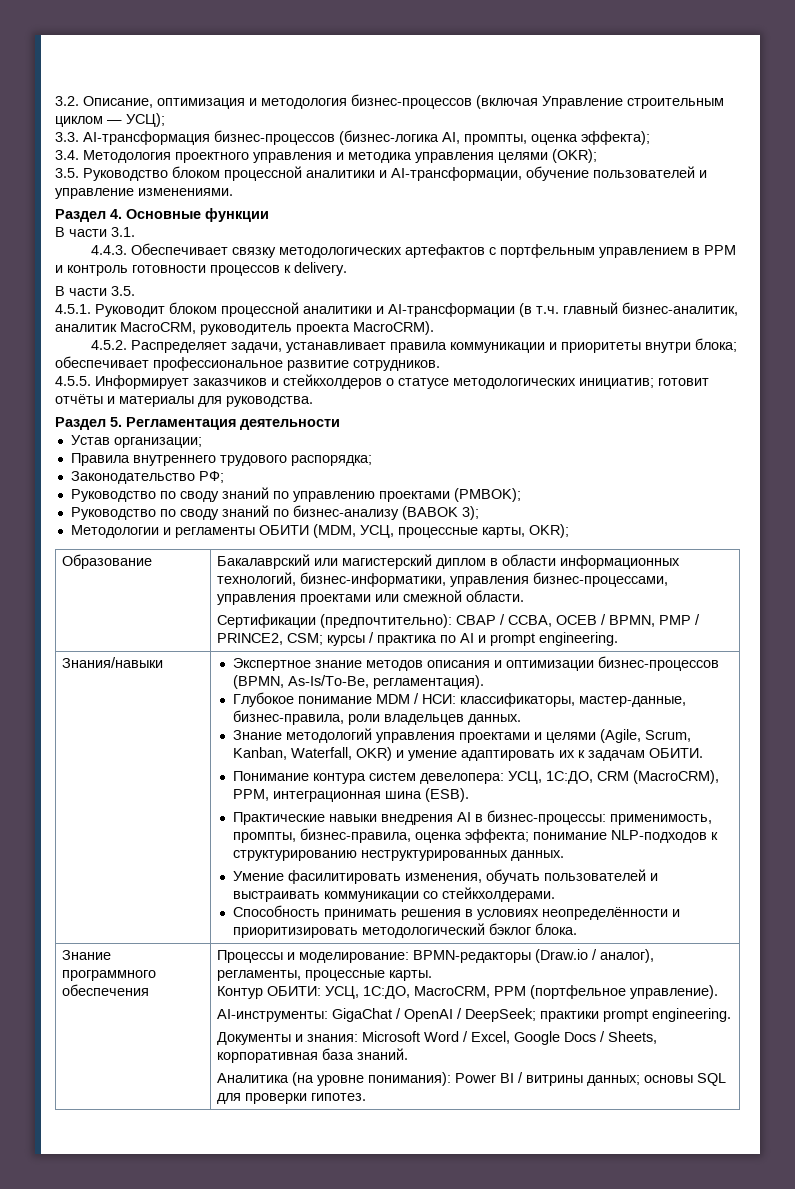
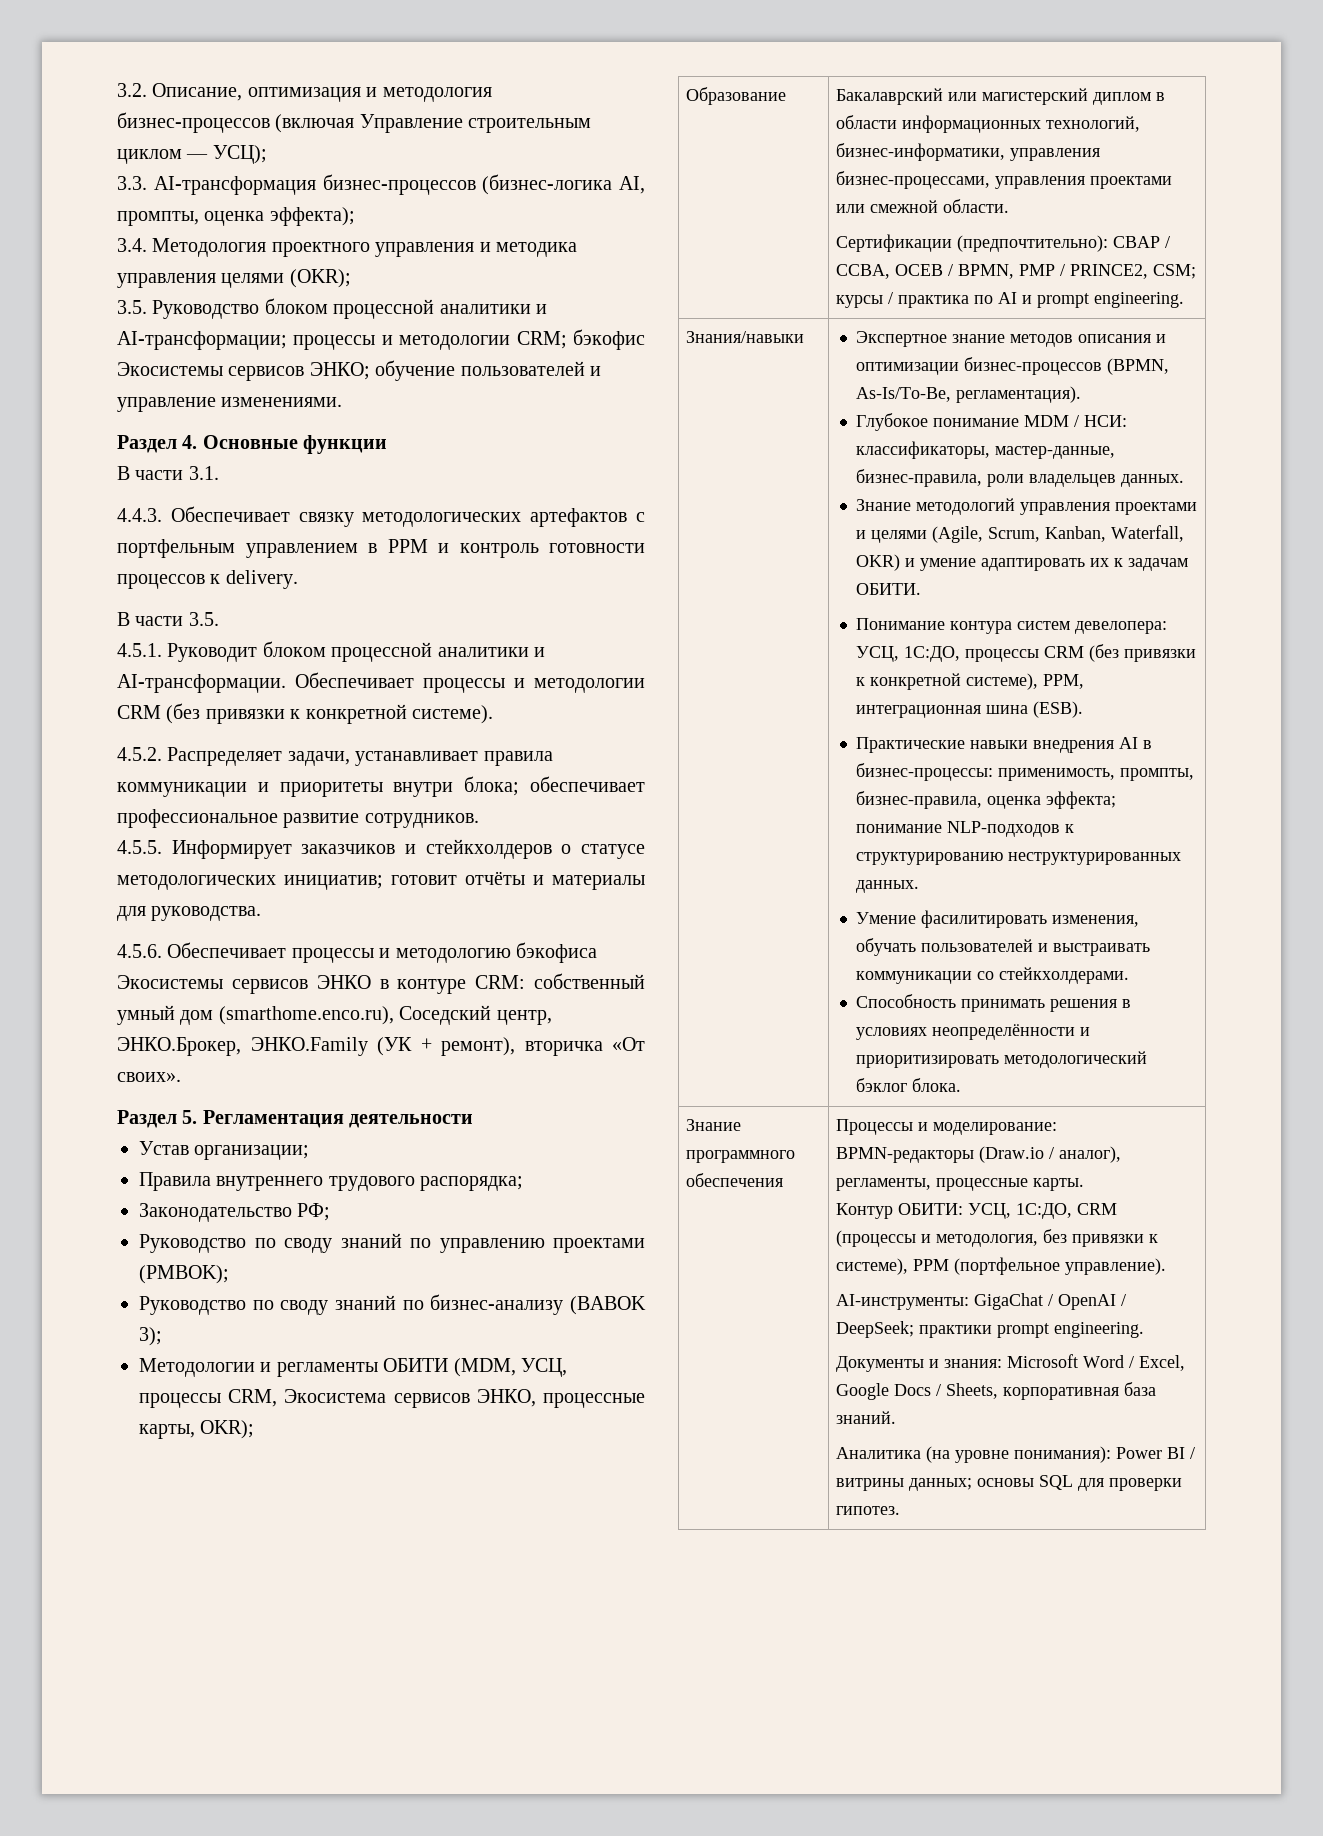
[391,167,522,181] AI-трансформации, -> [117,329,645,350] [117,362,370,381] AI-трансформации; процессы и методологии CRM; бэкофис Экосистемы сервисов ЭНКО;
[388,302,738,317] [55,321,434,335] AI-трансформации (в т.ч. главный бизнес-аналитик, аналитик MacroCRM, руководитель проекта MacroCRM). -> [117,672,645,693] [117,703,493,724] AI-трансформации. Обеспечивает процессы и методологии CRM (без привязки к конкретной системе).
(313, 401) none -> [117,942,597,963] [117,973,645,994] [117,1005,552,1025] [117,1037,645,1056] [117,1072,181,1082] // 4.5.6. Обеспечивает процессы и методологию бэкофиса Экосистемы сервисов ЭНКО в контуре CRM: собственный умный дом (smarthome.enco.ru), Соседский центр, ЭНКО.Брокер, ЭНКО.Family (УК + ремонт), вторичка «От своих».
(394, 531) none -> [139,1389,536,1408] процессы CRM, Экосистема сервисов ЭНКО,
[596,770,719,784] CRM (MacroCRM), -> [964,644,1196,662] [855,673,1038,690] процессы CRM (без привязки к конкретной системе),
[414,986,491,998] MacroCRM, -> [1077,1203,1118,1215] [836,1229,1159,1247] [836,1258,909,1275] CRM (процессы и методология, без привязки к системе),

